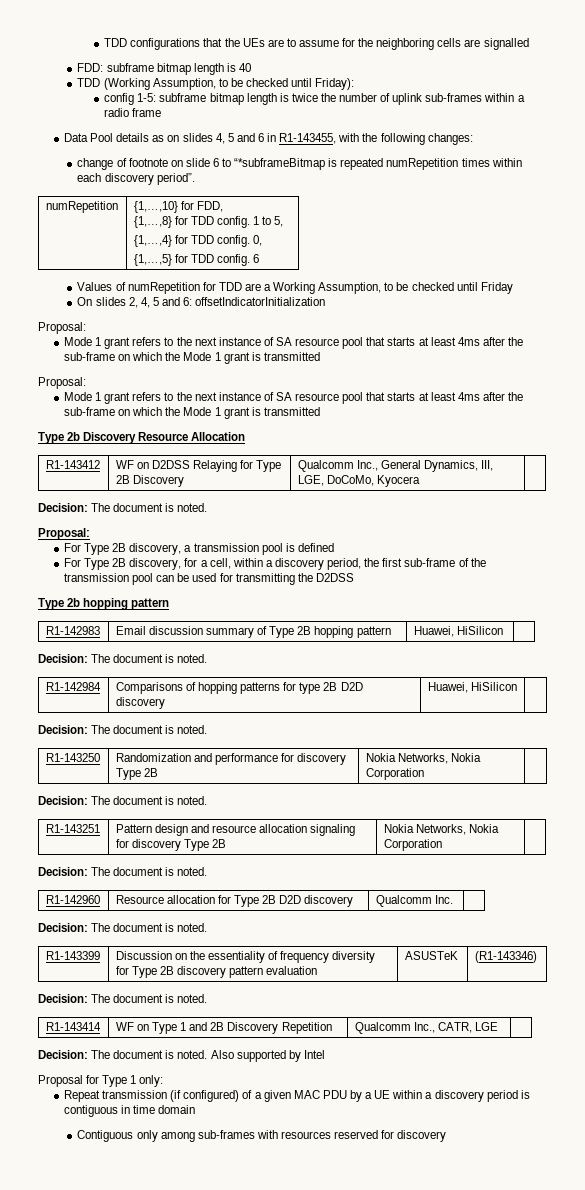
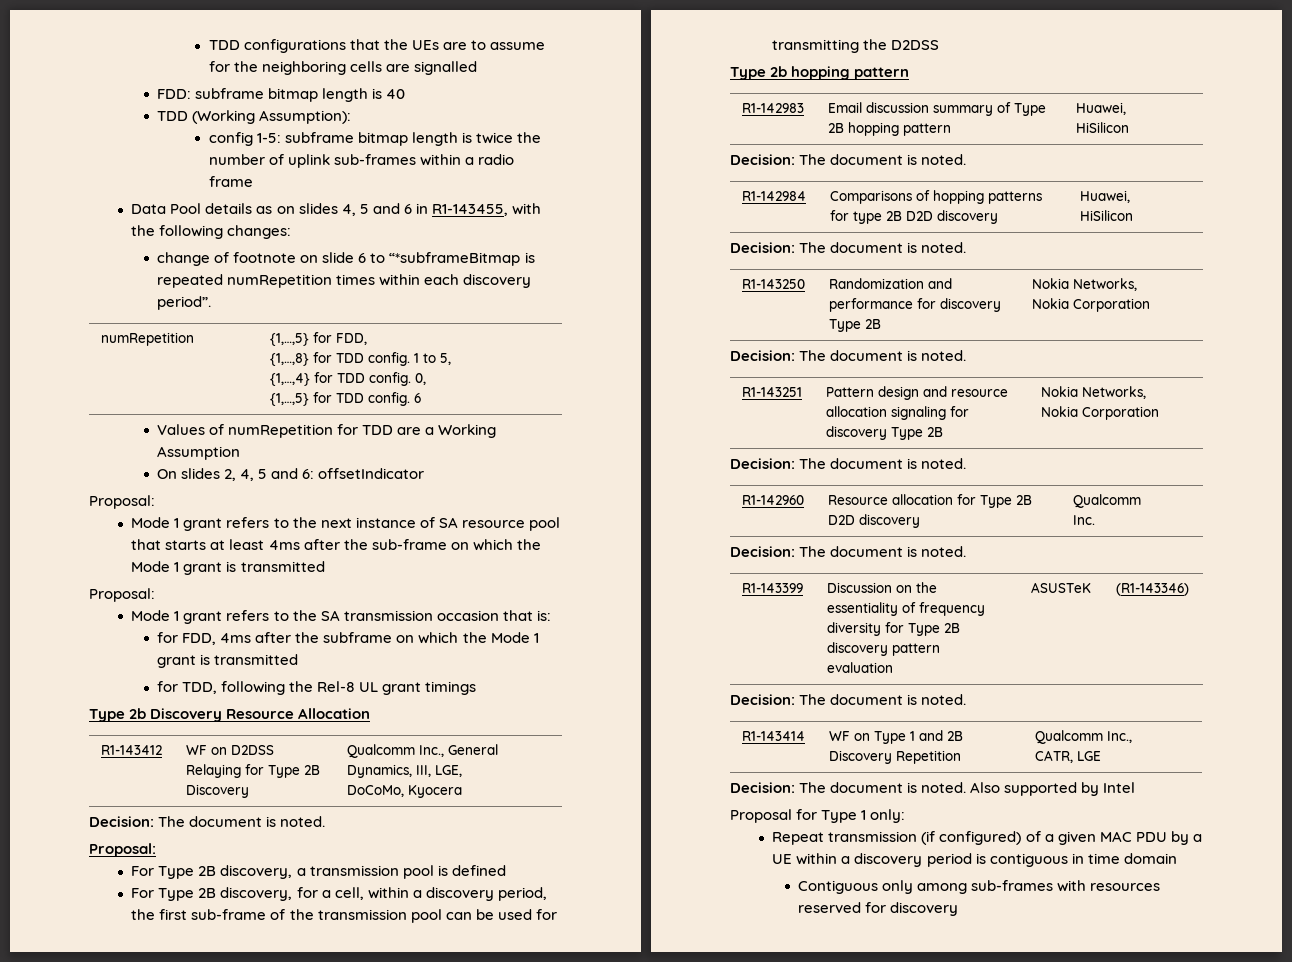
[152,78,355,90] Assumption, to be checked until Friday): -> [259,110,352,124] Assumption):
[133,201,178,213] {1,…,10} -> [269,333,309,346] {1,…,5}
[318,282,513,294] Assumption, to be checked until Friday -> [157,446,241,460] Assumption
[195,297,326,306] offsetIndicatorInitialization -> [318,468,425,479] offsetIndicator
[194,392,523,404] [64,407,320,419] next instance of SA resource pool that starts at least 4ms after the sub-frame on which the Mode 1 grant is transmitted -> [320,610,551,621] [157,632,539,645] [157,654,299,668] [157,681,477,695] SA transmission occasion that is: // for FDD, 4ms after the subframe on which the Mode 1 grant is transmitted // for TDD, following the Rel-8 UL grant timings

